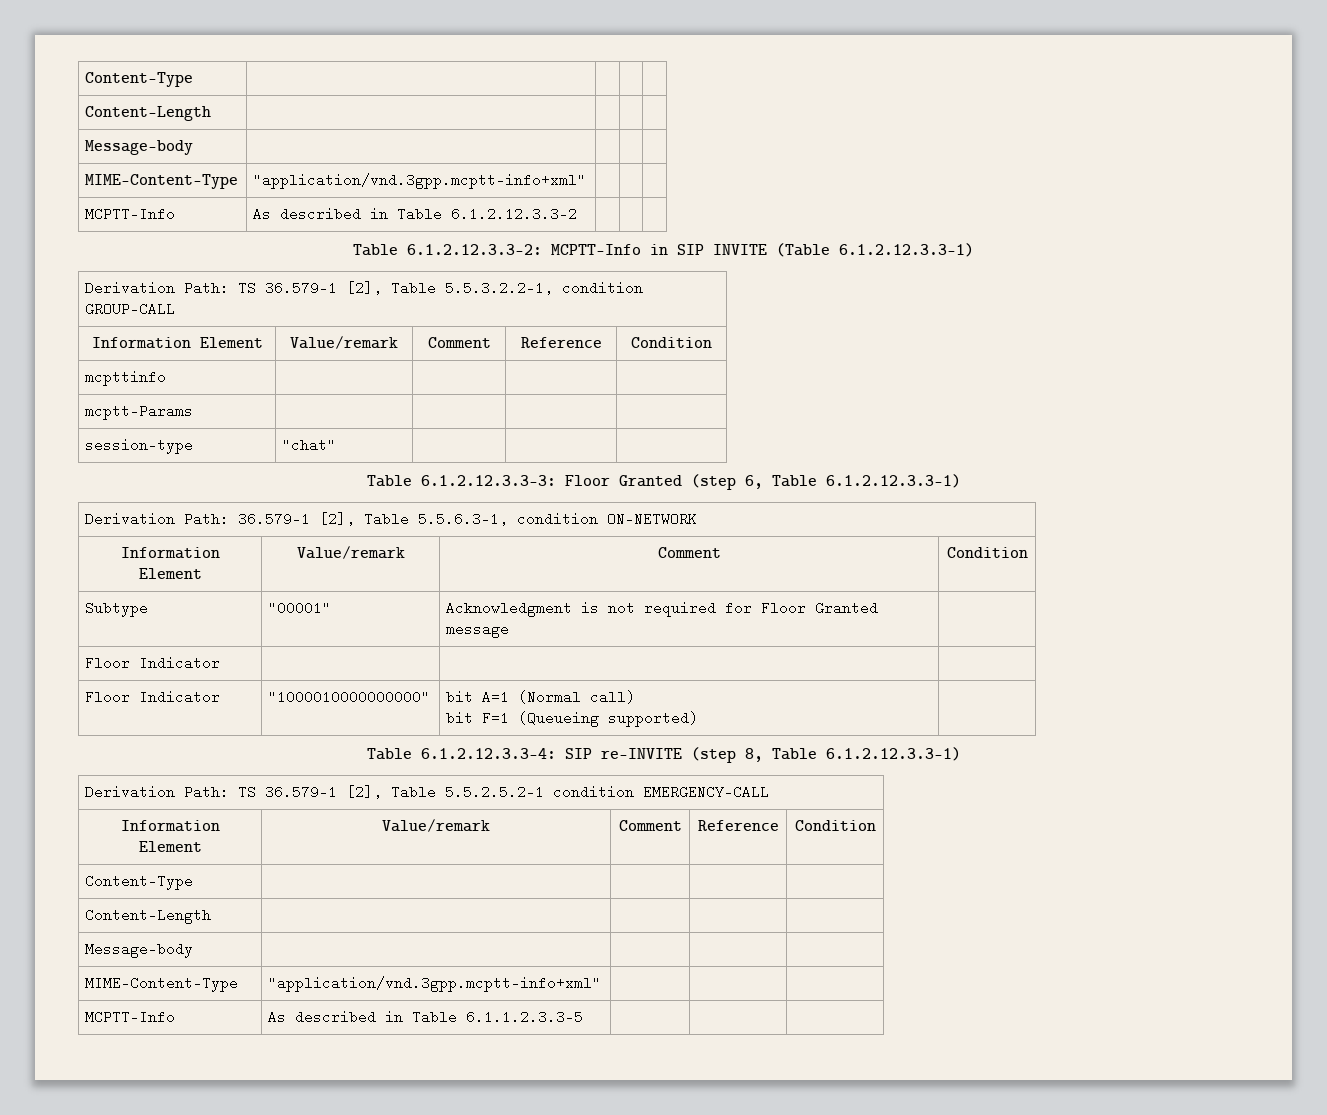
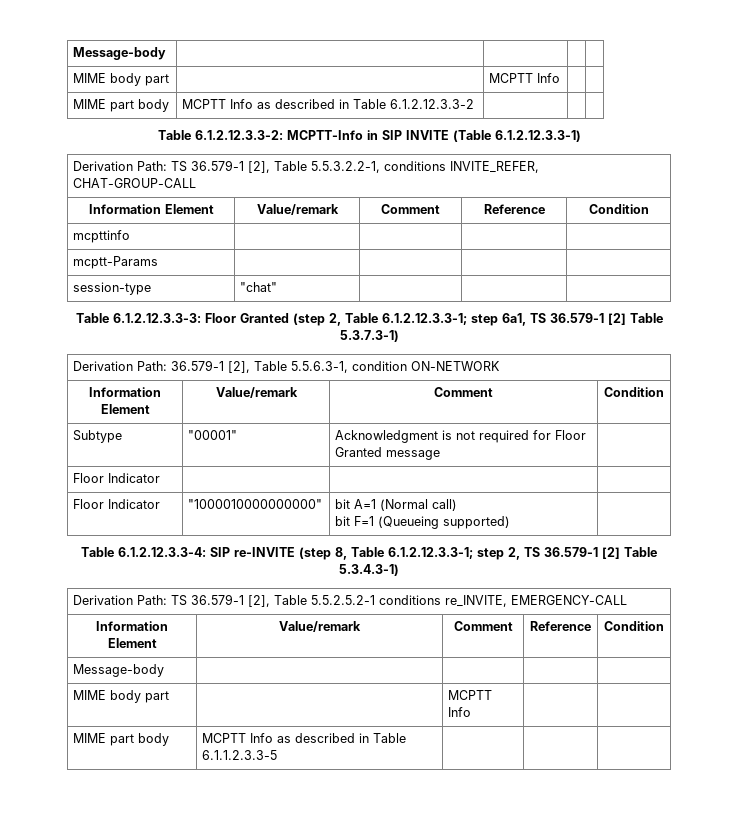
[85,72,194,87] [85,106,212,121] [85,140,194,155] [85,174,239,189] [253,173,587,189] [85,207,176,221] [253,207,272,221] Content-Type | | | | // Content-Length | | | | // Message-body | | | | // MIME-Content-Type | "application/vnd.3gpp.mcptt-info+xml" | | | // MCPTT-Info | As -> [72,47,166,60] [72,73,169,86] [488,73,560,83] [72,99,169,112] [181,99,271,109] Message-body | | | | // MIME body part | | MCPTT Info | | // MIME part body | MCPTT Info as
[562,281,644,295] [85,302,176,316] condition GROUP-CALL -> [383,161,539,173] [72,178,196,188] conditions INVITE_REFER, CHAT-GROUP-CALL
[744,474,961,489] 6, Table 6.1.2.12.3.3-1) -> [328,313,663,326] [339,330,399,342] 2, Table 6.1.2.12.3.3-1; step 6a1, TS 36.579-1 [2] Table 5.3.7.3-1)
[825,747,961,761] 6.1.2.12.3.3-1) -> [388,547,657,560] [339,564,399,576] 6.1.2.12.3.3-1; step 2, TS 36.579-1 [2] Table 5.3.4.3-1)
[553,785,635,799] condition -> [378,595,507,607] conditions re_INVITE,
[85,874,194,890] [85,908,212,924] [85,942,194,958] [85,976,239,992] [268,976,602,992] [85,1010,176,1024] [268,1010,287,1024] // Content-Type | | | | // Content-Length | | | | // Message-body | | | | // MIME-Content-Type | "application/vnd.3gpp.mcptt-info+xml" | | | // MCPTT-Info | As -> [72,664,164,677] [72,690,169,703] [447,690,492,700] [447,707,471,717] [72,733,169,746] [201,733,291,743] // Message-body | | | | // MIME body part | | MCPTT Info | | // MIME part body | MCPTT Info as

